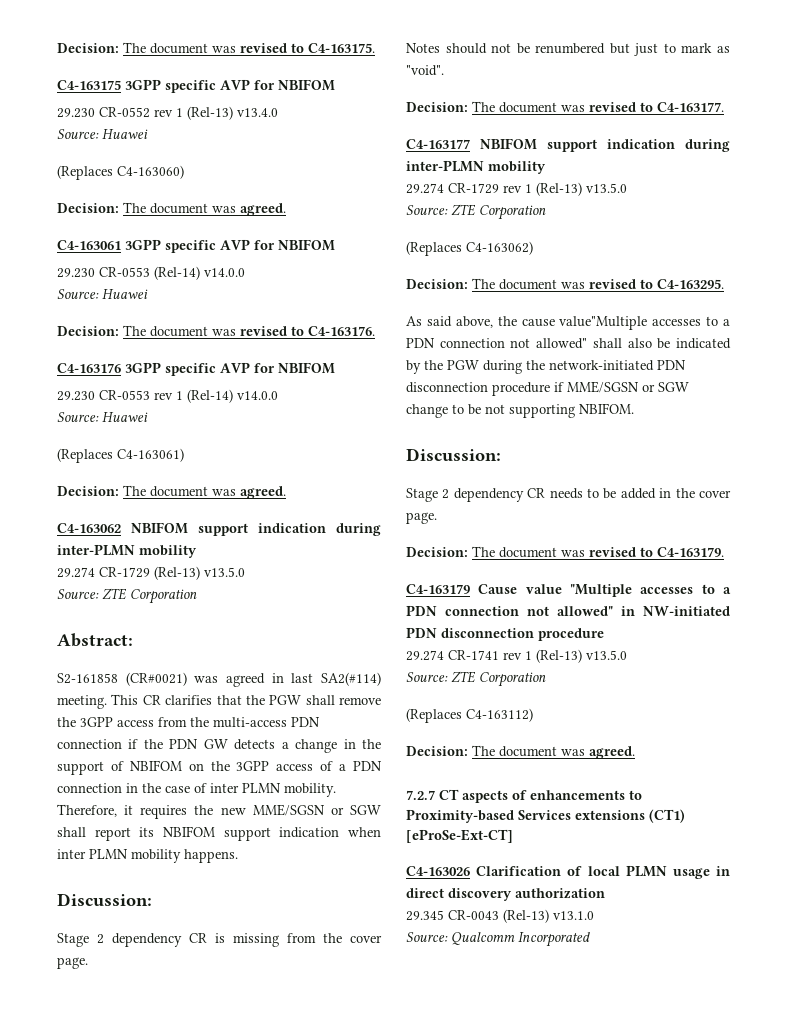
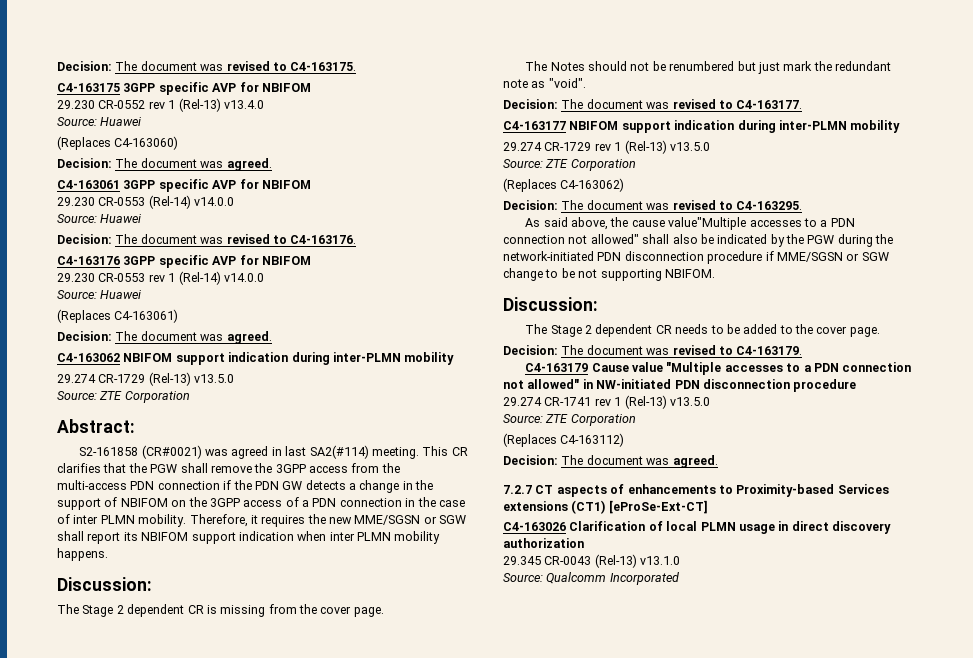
[57,933,182,947] Stage 2 dependency -> [57,604,185,617] The Stage 2 dependent
(88, 963) none -> [525,61,548,71] The
[663,43,713,53] to mark -> [783,61,892,71] [503,79,528,88] mark the redundant note
[406,488,524,502] Stage 2 dependency -> [525,324,653,337] The Stage 2 dependent
[659,488,672,498] in -> [779,325,793,334] to

